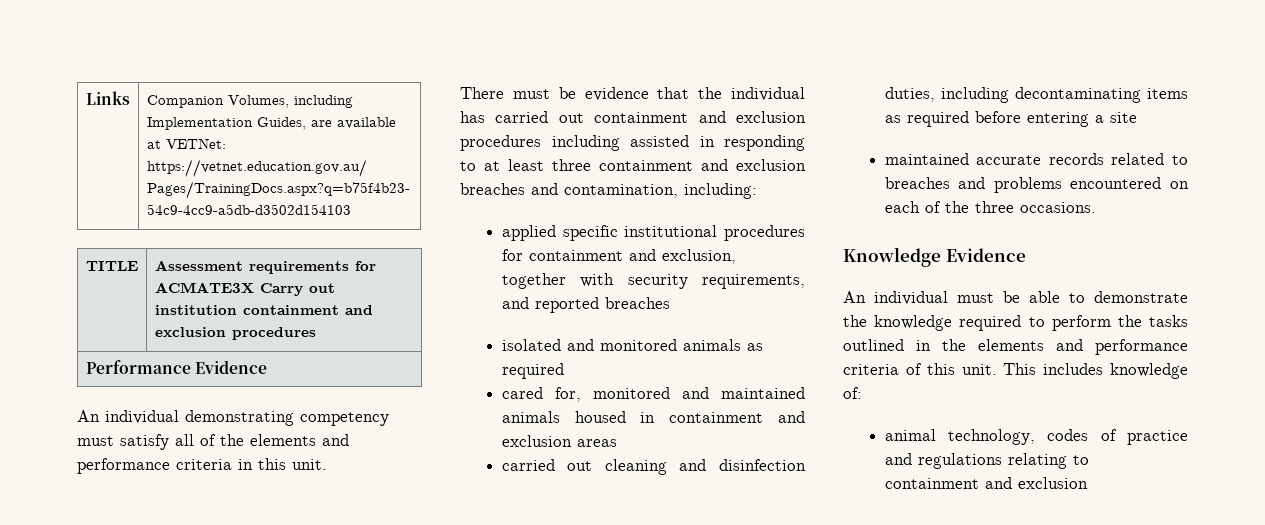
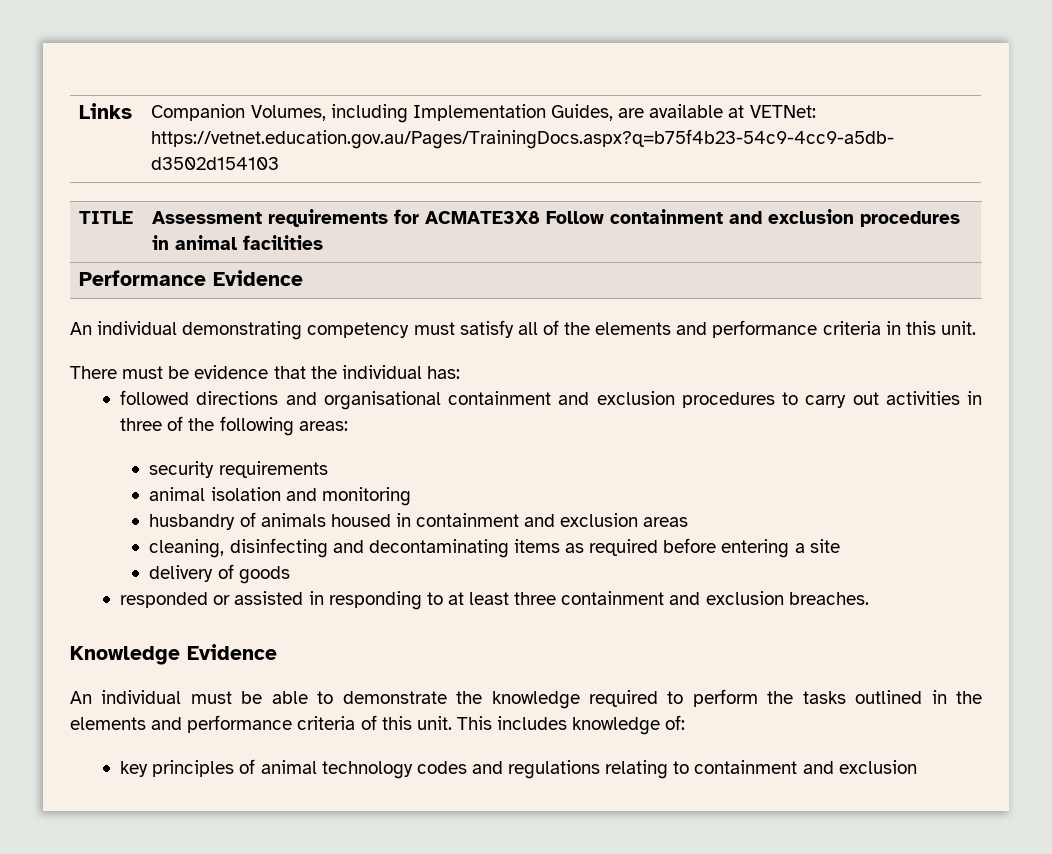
[154,282,335,296] [154,305,373,315] [154,327,316,340] ACMATE3X Carry out institution containment and exclusion procedures -> [425,209,961,227] [152,235,324,250] ACMATE3X8 Follow containment and exclusion procedures in animal facilities
[460,111,806,123] [460,135,620,151] has carried out containment and exclusion procedures including -> [426,366,460,379] [120,390,983,410] [120,416,348,436] [149,461,328,478] [149,487,411,506] [149,512,689,530] [149,538,840,558] [149,564,290,584] [120,592,231,608] has: // followed directions and organisational containment and exclusion procedures to carry out activities in three of the following areas: // security requirements // animal isolation and monitoring // husbandry of animals housed in containment and exclusion areas // cleaning, disinfecting and decontaminating items as required before entering a site // delivery of goods // responded or
[460,183,757,199] [501,225,805,241] [501,249,736,264] [501,273,805,289] [501,297,670,313] [501,339,763,351] [501,363,564,379] [501,387,805,402] [501,411,805,423] [501,435,617,447] [501,459,806,475] [884,87,1188,103] [884,111,1137,127] [884,153,1188,165] [884,177,1189,193] [884,201,1096,213] breaches and contamination, including: // applied specific institutional procedures for containment and exclusion, together with security requirements, and reported breaches // isolated and monitored animals as required // cared for, monitored and maintained animals housed in containment and exclusion areas // carried out cleaning and disinfection duties, including decontaminating items as required before entering a site // maintained accurate records related to breaches and problems encountered on each of the three occasions. -> [788,592,869,605] breaches.
[884,429,1188,445] animal technology, codes of practice -> [120,759,467,779] key principles of animal technology codes

